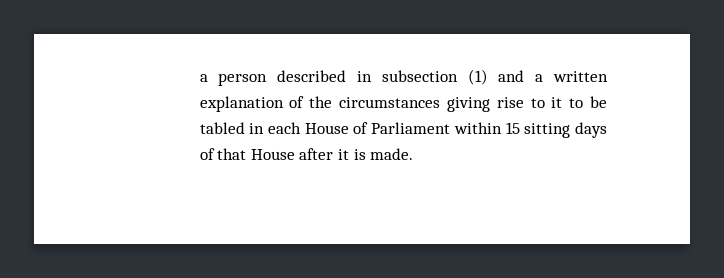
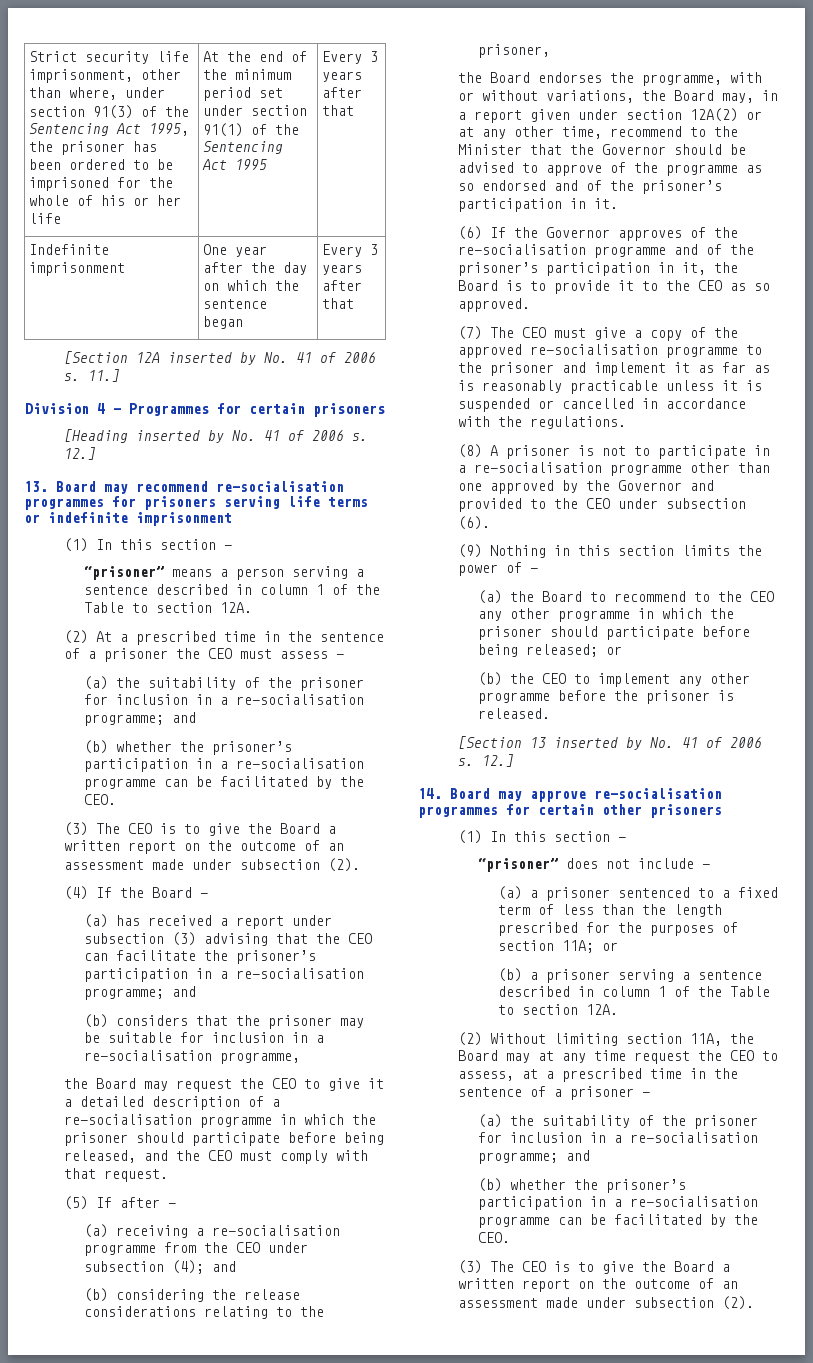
[199,69,608,86] [199,96,607,112] [199,122,608,138] [199,148,414,160] a person described in subsection (1) and a written explanation of the circumstances giving rise to it to be tabled in each House of Parliament within 15 sitting days of that House after it is made. -> [29,51,190,64] [29,69,182,83] [29,87,166,100] [29,105,190,119] [29,123,190,136] [29,141,158,155] [29,159,174,170] [29,177,174,191] [29,195,182,206] [29,213,62,224] [203,51,308,62] [203,69,292,80] [203,87,284,101] [203,105,308,116] [203,123,300,137] [203,141,284,154] [202,159,268,171] [322,51,379,64] [322,71,363,82] [322,87,363,98] [322,105,355,116] [29,244,110,255] [29,262,126,276] [203,244,268,257] [203,262,308,275] [203,280,300,291] [203,299,268,309] [203,316,244,329] [322,244,379,257] [322,264,363,275] [322,280,363,291] [322,298,355,309] [64,351,377,365] [64,369,121,382] [25,403,385,417] [64,429,369,443] [64,447,97,460] [24,481,344,494] [24,496,368,510] [24,512,232,526] [64,538,233,552] [84,566,365,580] [84,584,381,595] [84,602,253,613] [64,630,385,645] [64,648,345,662] [84,676,365,691] [84,694,365,705] [84,712,197,726] [84,740,293,755] [84,758,365,772] [84,776,365,790] [84,794,117,805] [64,822,337,836] [64,840,345,854] [64,858,361,872] [64,886,209,900] [84,914,333,929] [84,932,373,946] [84,950,317,964] [84,968,365,982] [84,986,197,1000] [84,1014,365,1029] [84,1032,325,1043] [84,1050,301,1064] [64,1078,385,1092] [64,1096,281,1110] [64,1114,377,1128] [64,1132,385,1146] [64,1150,369,1164] [64,1168,169,1182] [64,1196,177,1210] [84,1224,341,1238] [84,1242,309,1256] [84,1260,237,1274] [84,1288,301,1302] [84,1306,325,1319] [478,44,551,58] [458,72,763,86] [458,90,779,103] [458,108,763,123] [458,126,739,139] [458,144,747,155] [458,162,763,176] [458,180,723,194] [458,198,619,212] [458,226,739,241] [458,244,755,258] [458,262,739,276] [458,280,771,294] [458,298,531,312] [458,326,739,341] [458,344,763,358] [458,362,771,376] [458,380,763,394] [458,398,747,412] [458,416,627,429] [458,444,771,459] [458,462,771,476] [458,480,715,494] [458,498,747,512] [458,516,491,530] [458,544,763,558] [458,562,539,576] [478,590,775,604] [478,608,735,622] [478,626,751,640] [478,644,623,657] [478,672,751,687] [478,690,735,704] [478,708,551,719] [458,736,763,750] [458,754,515,767] [418,788,722,802] [418,804,722,818] [458,830,627,844] [478,858,711,872] [498,886,779,901] [498,904,723,917] [498,922,739,936] [498,940,619,953] [498,968,763,983] [498,986,771,997] [498,1004,619,1015] [458,1032,755,1046] [458,1050,779,1064] [458,1068,739,1082] [458,1086,651,1100] [478,1114,759,1129] [478,1132,759,1143] [478,1150,591,1164] [478,1178,687,1193] [478,1196,759,1210] [478,1214,759,1228] [478,1232,511,1243] [458,1260,731,1274] [458,1278,739,1292] [458,1296,755,1310] Strict security life imprisonment, other than where, under section 91(3) of the Sentencing Act 1995, the prisoner has been ordered to be imprisoned for the whole of his or her life | At the end of the minimum period set under section 91(1) of the Sentencing Act 1995 | Every 3 years after that // Indefinite imprisonment | One year after the day on which the sentence began | Every 3 years after that // [Section 12A inserted by No. 41 of 2006 s. 11.] // Division 4 — Programmes for certain prisoners // [Heading inserted by No. 41 of 2006 s. 12.] // 13. Board may recommend re-socialisation programmes for prisoners serving life terms or indefinite imprisonment // (1) In this section — // “prisoner” means a person serving a sentence described in column 1 of the Table to section 12A. // (2) At a prescribed time in the sentence of a prisoner the CEO must assess — // (a) the suitability of the prisoner for inclusion in a re-socialisation programme; and // (b) whether the prisoner’s participation in a re-socialisation programme can be facilitated by the CEO. // (3) The CEO is to give the Board a written report on the outcome of an assessment made under subsection (2). // (4) If the Board — // (a) has received a report under subsection (3) advising that the CEO can facilitate the prisoner’s participation in a re-socialisation programme; and // (b) considers that the prisoner may be suitable for inclusion in a re-socialisation programme, // the Board may request the CEO to give it a detailed description of a re-socialisation programme in which the prisoner should participate before being released, and the CEO must comply with that request. // (5) If after — // (a) receiving a re-socialisation programme from the CEO under subsection (4); and // (b) considering the release considerations relating to the prisoner, // the Board endorses the programme, with or without variations, the Board may, in a report given under section 12A(2) or at any other time, recommend to the Minister that the Governor should be advised to approve of the programme as so endorsed and of the prisoner’s participation in it. // (6) If the Governor approves of the re-socialisation programme and of the prisoner’s participation in it, the Board is to provide it to the CEO as so approved. // (7) The CEO must give a copy of the approved re-socialisation programme to the prisoner and implement it as far as is reasonably practicable unless it is suspended or cancelled in accordance with the regulations. // (8) A prisoner is not to participate in a re-socialisation programme other than one approved by the Governor and provided to the CEO under subsection (6). // (9) Nothing in this section limits the power of — // (a) the Board to recommend to the CEO any other programme in which the prisoner should participate before being released; or // (b) the CEO to implement any other programme before the prisoner is released. // [Section 13 inserted by No. 41 of 2006 s. 12.] // 14. Board may approve re-socialisation programmes for certain other prisoners // (1) In this section — // “prisoner” does not include — // (a) a prisoner sentenced to a fixed term of less than the length prescribed for the purposes of section 11A; or // (b) a prisoner serving a sentence described in column 1 of the Table to section 12A. // (2) Without limiting section 11A, the Board may at any time request the CEO to assess, at a prescribed time in the sentence of a prisoner — // (a) the suitability of the prisoner for inclusion in a re-socialisation programme; and // (b) whether the prisoner’s participation in a re-socialisation programme can be facilitated by the CEO. // (3) The CEO is to give the Board a written report on the outcome of an assessment made under subsection (2).

